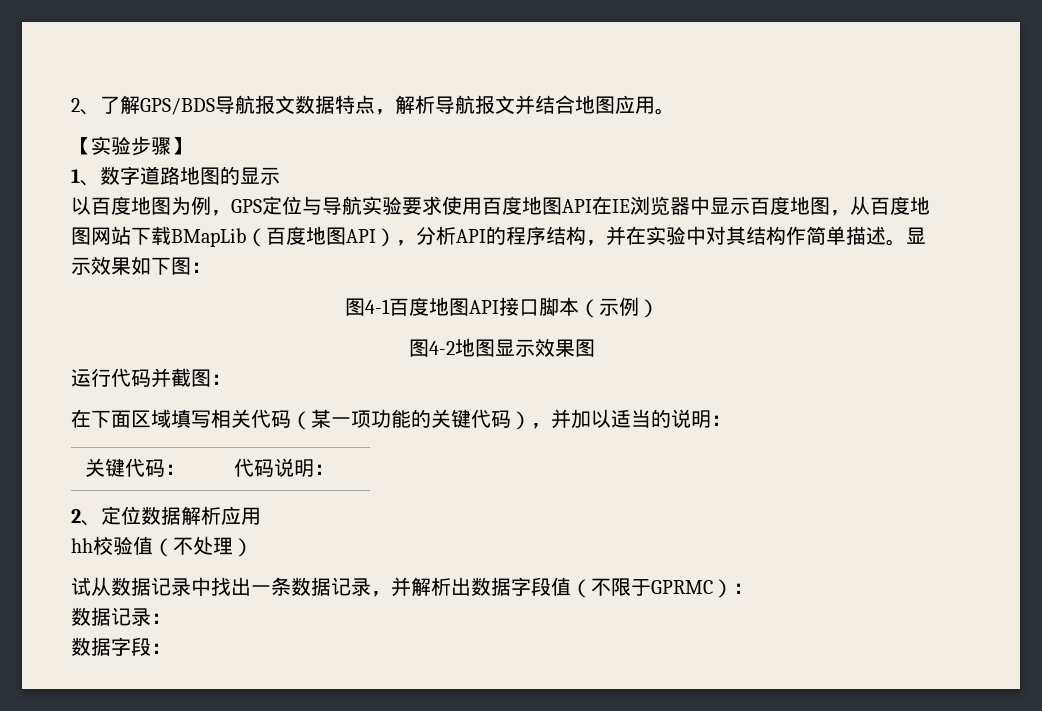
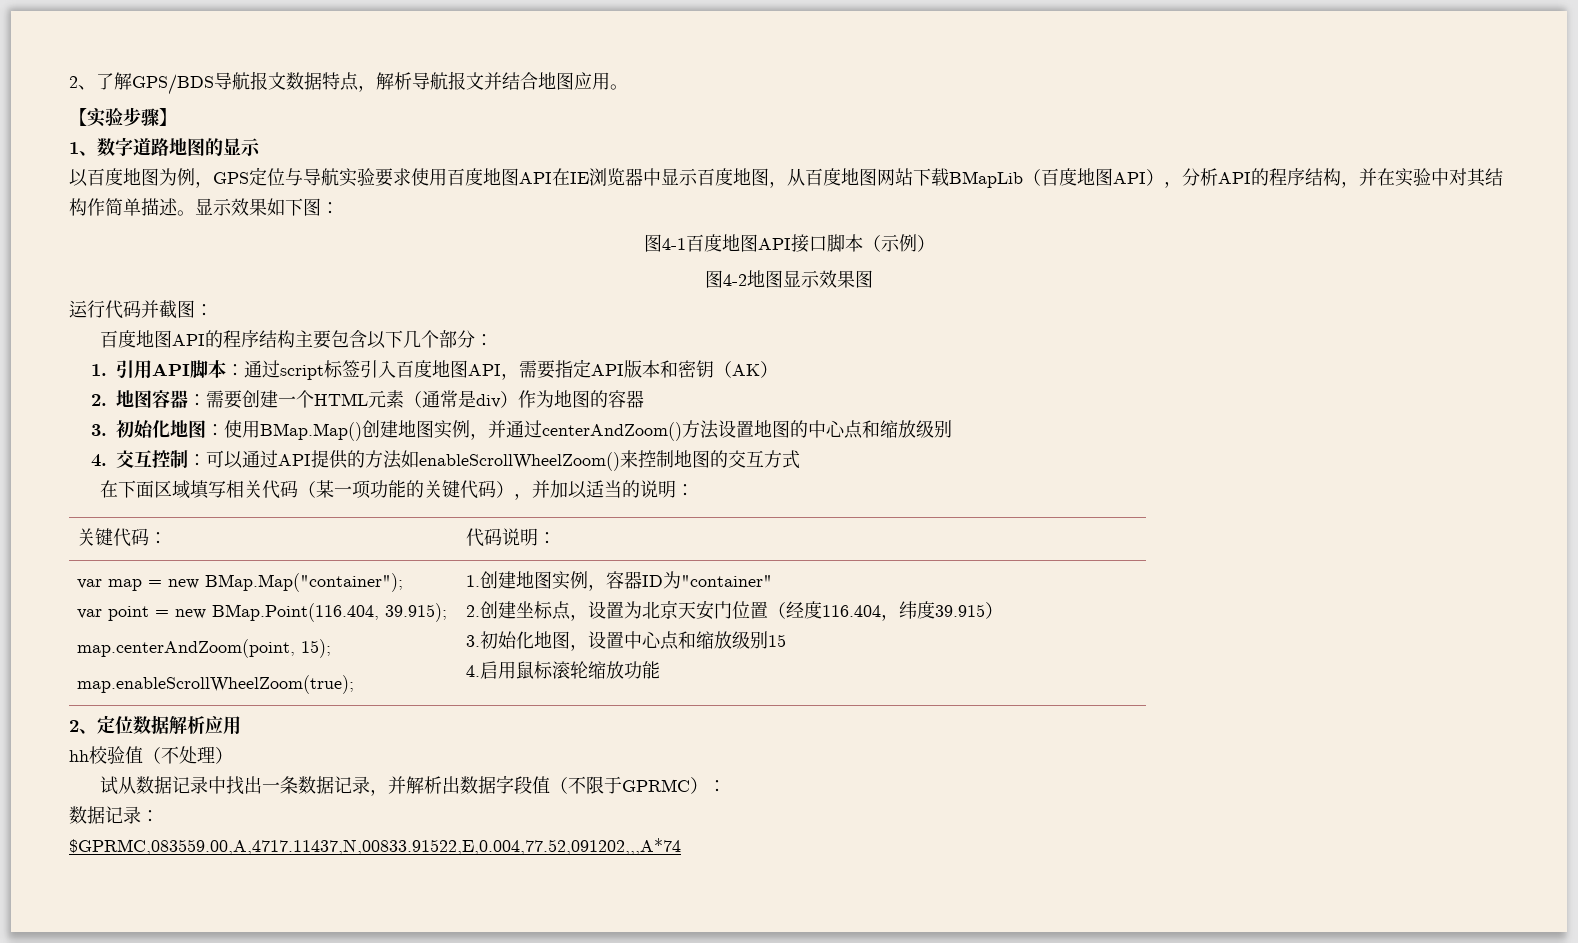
(231, 379) none -> [100,330,494,349] [91,359,779,380] [91,390,645,409] [91,420,953,441] [91,450,801,471] // 百度地图API的程序结构主要包含以下几个部分： // 1.引用API脚本：通过script标签引入百度地图API，需要指定API版本和密钥（AK） // 2.地图容器：需要创建一个HTML元素（通常是div）作为地图的容器 // 3.初始化地图：使用BMap.Map()创建地图实例，并通过centerAndZoom()方法设置地图的中心点和缩放级别 // 4.交互控制：可以通过API提供的方法如enableScrollWheelZoom()来控制地图的交互方式
(334, 469) none -> [77,573,404,592] [77,603,448,622] [77,639,332,658] [77,675,355,694] [466,571,773,591] [466,600,1004,621] [466,631,787,651] [466,661,661,679] // var map = new BMap.Map("container"); // var point = new BMap.Point(116.404, 39.915); // map.centerAndZoom(point, 15); // map.enableScrollWheelZoom(true); | 1.创建地图实例，容器ID为"container" // 2.创建坐标点，设置为北京天安门位置（经度116.404，纬度39.915） // 3.初始化地图，设置中心点和缩放级别15 // 4.启用鼠标滚轮缩放功能
[71,637,171,656] 数据字段： -> [69,838,681,855] $GPRMC,083559.00,A,4717.11437,N,00833.91522,E,0.004,77.52,091202,,,A*74

